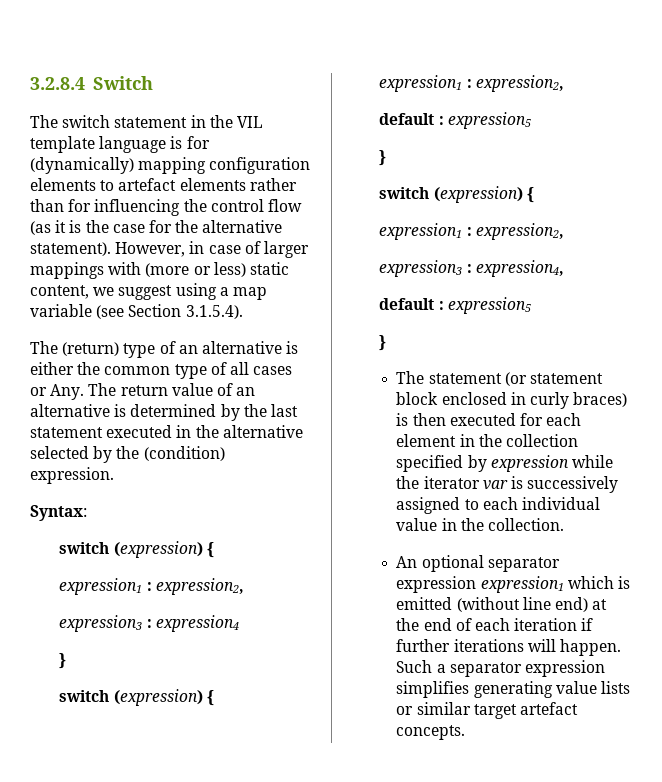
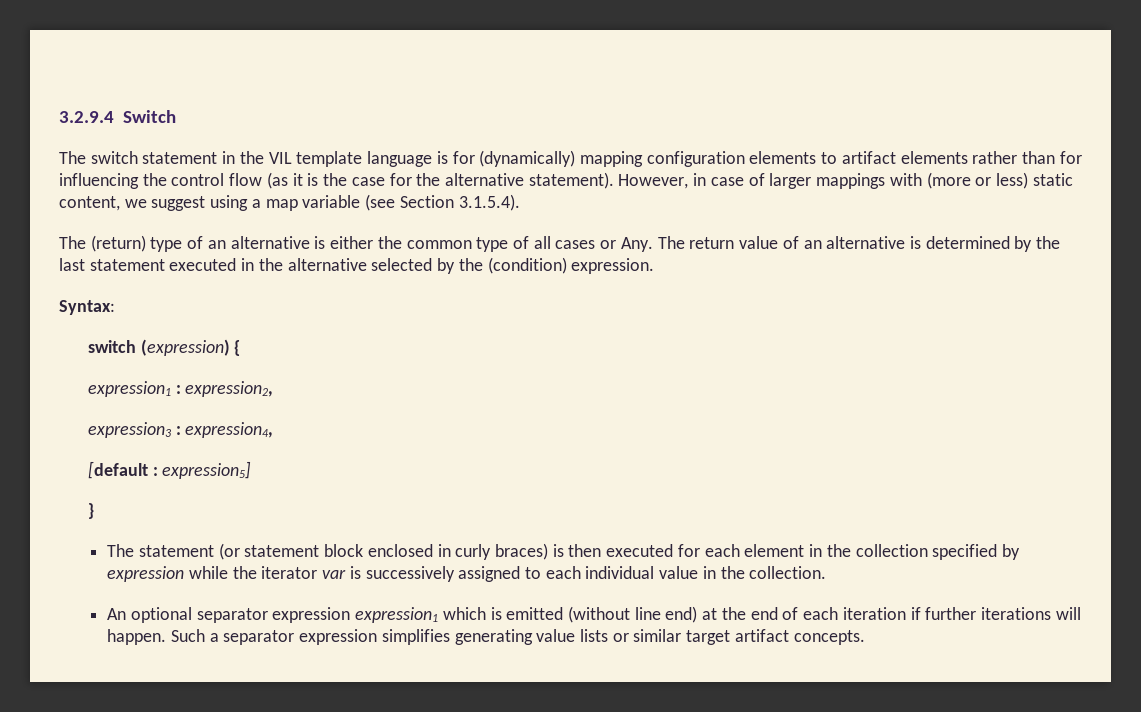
[30,77,85,90] 3.2.8.4 -> [59,111,114,123] 3.2.9.4
[118,178,177,191] artefact -> [841,151,896,164] artifact
[59,615,239,632] [59,653,67,669] [59,689,214,706] [379,75,564,92] [379,112,531,129] [379,150,387,166] [379,186,534,203] [379,223,564,240] // expression3 : expression4 // } // switch (expression) { // expression1 : expression2, // default : expression5 // } // switch (expression) { // expression1 : expression2, -> (274, 389) none
[379,297,531,314] default : expression5 -> [87,461,252,479] [default : expression5]
[519,702,578,715] artefact -> [734,629,789,642] artifact

